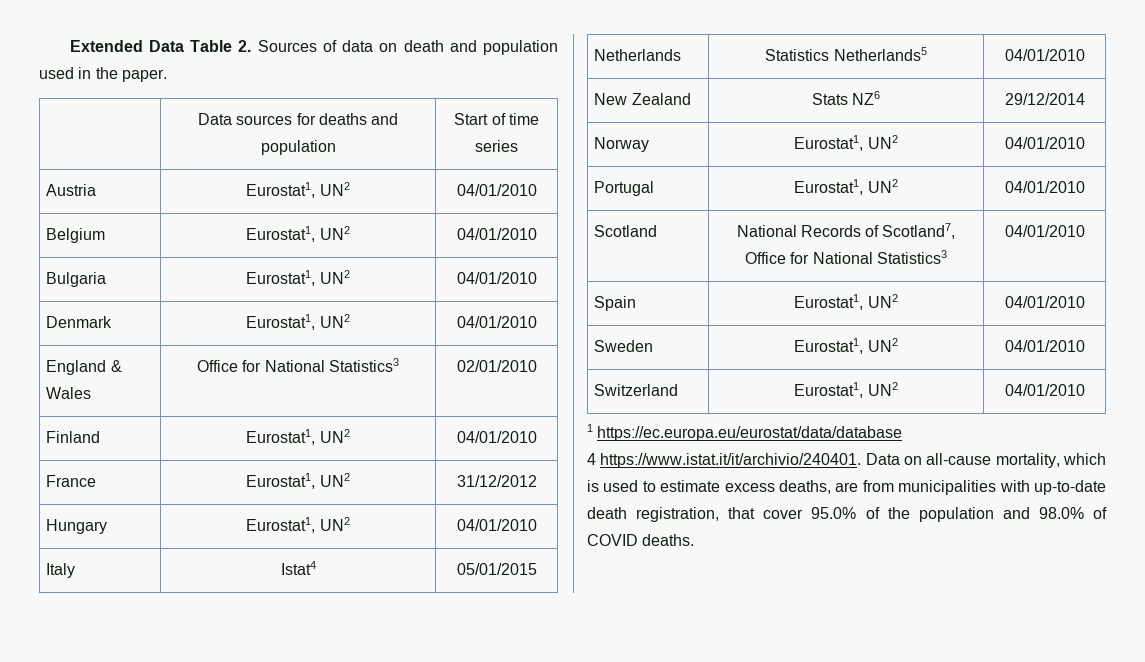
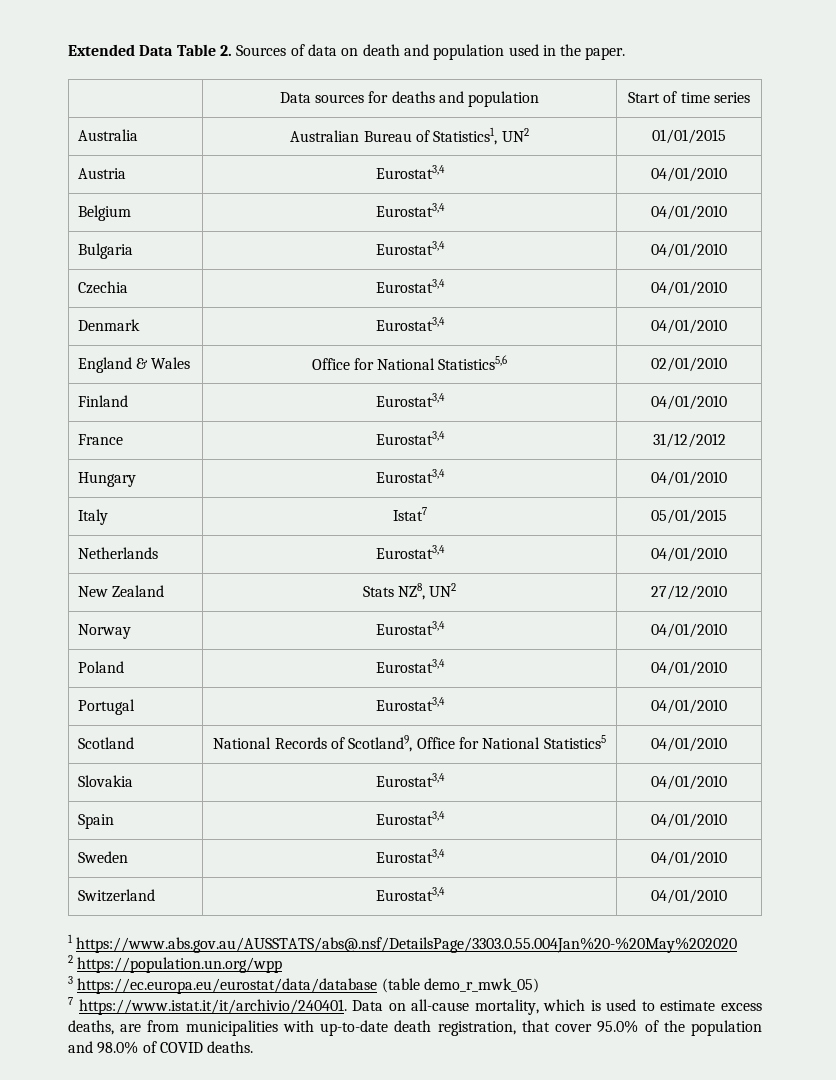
(518, 146) none -> [77,129,138,141] [290,127,529,145] [652,129,726,144] // Australia | Australian Bureau of Statistics1, UN2 | 01/01/2015
[246,182,350,198] Eurostat1, UN2 -> [375,165,445,179] Eurostat3,4
[246,226,350,242] Eurostat1, UN2 -> [375,203,445,217] Eurostat3,4
[246,270,350,286] Eurostat1, UN2 -> [375,241,445,255] [651,243,727,258] [77,281,128,294] [375,279,445,293] Eurostat3,4 | 04/01/2010 // Czechia | Eurostat3,4
[246,314,350,330] Eurostat1, UN2 -> [375,317,445,331] Eurostat3,4
[328,358,399,372] Statistics3 -> [438,355,508,370] Statistics5,6
[246,429,350,445] Eurostat1, UN2 -> [375,393,445,407] Eurostat3,4
[246,473,350,489] Eurostat1, UN2 -> [375,431,445,445] Eurostat3,4
[246,517,350,533] Eurostat1, UN2 -> [375,469,445,483] Eurostat3,4
[280,561,316,575] Istat4 -> [392,507,427,521] Istat7
[765,47,927,61] Statistics Netherlands5 -> [375,545,445,559] Eurostat3,4
[852,91,881,105] [1004,93,1085,105] [594,137,650,152] [794,135,898,151] NZ6 | 29/12/2014 // Norway | Eurostat1, UN2 -> [398,583,457,600] [651,585,727,600] [77,624,131,639] [375,621,445,635] [651,623,727,638] [77,661,124,673] [375,659,445,673] NZ8, UN2 | 27/12/2010 // Norway | Eurostat3,4 | 04/01/2010 // Poland | Eurostat3,4
[794,179,898,195] Eurostat1, UN2 -> [375,697,445,711] Eurostat3,4
[882,223,956,239] [745,250,947,264] Scotland7, Office for National Statistics3 -> [348,735,606,752] [651,737,727,752] [77,775,133,787] [375,773,445,787] Scotland9, Office for National Statistics5 | 04/01/2010 // Slovakia | Eurostat3,4
[794,294,898,310] Eurostat1, UN2 -> [375,811,445,825] Eurostat3,4
[794,338,898,354] Eurostat1, UN2 -> [375,849,445,863] Eurostat3,4
[794,382,898,398] Eurostat1, UN2 -> [375,887,445,901] Eurostat3,4
[597,426,903,441] [587,453,596,465] https://ec.europa.eu/eurostat/data/database // 4 -> [76,937,738,953] [68,955,283,973] [68,976,539,994] [68,997,73,1005] https://www.abs.gov.au/AUSSTATS/abs@.nsf/DetailsPage/3303.0.55.004Jan%20-%20May%202020 // 2 https://population.un.org/wpp // 3 https://ec.europa.eu/eurostat/data/database (table demo_r_mwk_05) // 7

